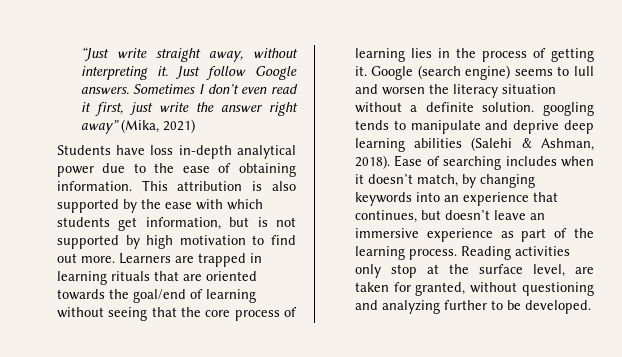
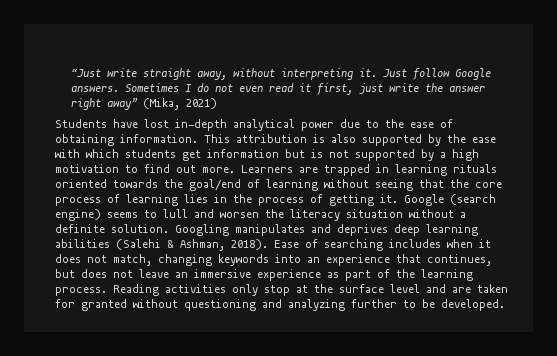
[207,84,239,94] don’t -> [196,83,233,92] do not
[150,145,174,155] loss -> [144,119,170,128] lost
[145,217,221,230] information, -> [207,149,280,158] information
(140, 242) none -> [440,152,447,158] a
[153,271,202,281] that are -> (498, 168) none
[543,102,594,116] [354,120,560,134] googling tends to manipulate and deprive -> [175,224,389,236] Googling manipulates and deprives
[367,174,476,188] doesn’t match, by -> [55,254,153,266] does not match,
[444,210,490,220] doesn’t -> [81,269,134,278] does not
[532,264,565,277] level, -> [390,284,447,293] level and
[415,282,466,296] granted, -> [81,299,128,311] granted

